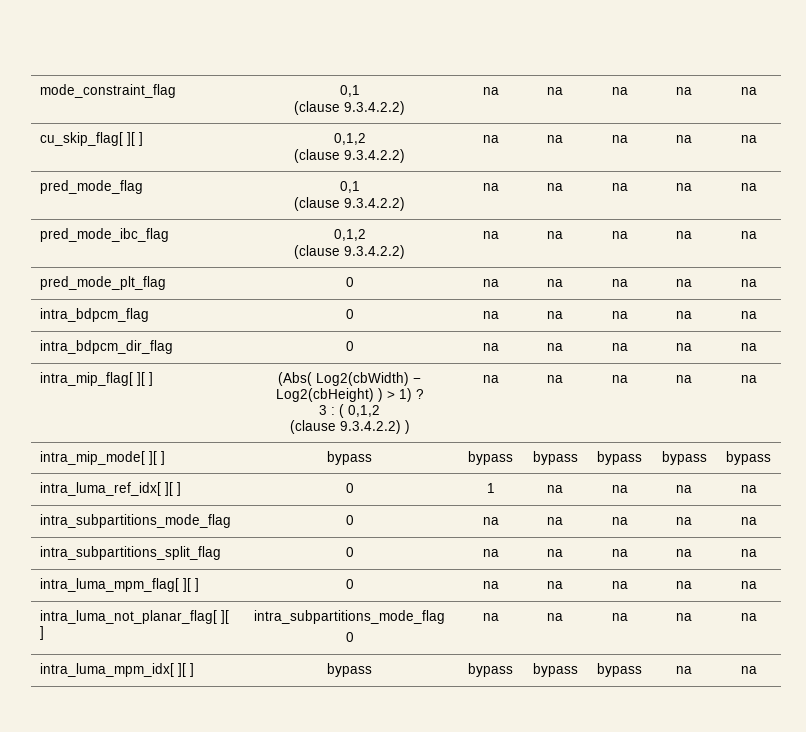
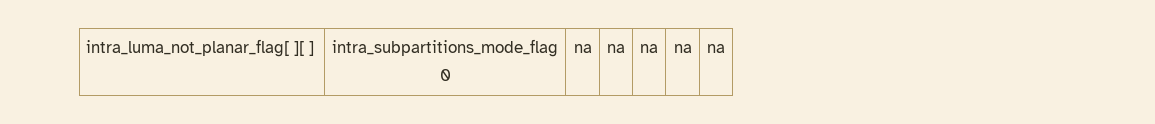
[40,84,177,98] [339,85,360,97] [294,101,405,115] [482,87,499,95] [547,87,563,95] [611,87,628,95] [676,87,692,95] [740,87,757,95] [40,132,144,146] [333,133,366,145] [294,149,405,163] [482,135,499,143] [547,135,563,143] [611,135,628,143] [676,135,692,143] [740,135,757,143] [40,180,144,194] [339,181,360,193] [294,197,405,211] [482,183,499,191] [547,183,563,191] [611,183,628,191] [676,183,692,191] [740,183,757,191] [40,228,170,242] [333,229,366,241] [294,245,405,259] [482,231,499,239] [547,231,563,239] [611,231,628,239] [676,231,692,239] [740,231,757,239] [40,276,167,290] [345,277,354,287] [482,279,499,287] [547,279,563,287] [611,279,628,287] [676,279,692,287] [740,279,757,287] [40,308,150,322] [345,309,354,319] [482,311,499,319] [547,311,563,319] [611,311,628,319] [676,311,692,319] [740,311,757,319] [40,340,174,354] [345,341,354,351] [482,343,499,351] [547,343,563,351] [611,343,628,351] [676,343,692,351] [740,343,757,351] [40,372,154,386] [278,372,421,386] [275,388,424,402] [319,404,380,418] [289,420,410,434] [482,375,499,383] [547,375,563,383] [611,375,628,383] [676,375,692,383] [740,375,757,383] [40,451,166,465] [327,451,372,465] [468,451,513,465] [532,451,578,465] [597,451,642,465] [661,451,707,465] [726,451,771,465] [40,482,182,496] [345,483,354,493] [486,483,495,493] [547,485,563,493] [611,485,628,493] [676,485,692,493] [740,485,757,493] [40,514,232,528] [345,515,354,525] [482,517,499,525] [547,517,563,525] [611,517,628,525] [676,517,692,525] [740,517,757,525] [40,546,222,560] [345,547,354,557] [482,549,499,557] [547,549,563,557] [611,549,628,557] [676,549,692,557] [740,549,757,557] [40,578,200,592] [345,579,354,589] [482,581,499,589] [547,581,563,589] [611,581,628,589] [676,581,692,589] [740,581,757,589] mode_constraint_flag | 0,1 // (clause 9.3.4.2.2) | na | na | na | na | na // cu_skip_flag[ ][ ] | 0,1,2 // (clause 9.3.4.2.2) | na | na | na | na | na // pred_mode_flag | 0,1 // (clause 9.3.4.2.2) | na | na | na | na | na // pred_mode_ibc_flag | 0,1,2 // (clause 9.3.4.2.2) | na | na | na | na | na // pred_mode_plt_flag | 0 | na | na | na | na | na // intra_bdpcm_flag | 0 | na | na | na | na | na // intra_bdpcm_dir_flag | 0 | na | na | na | na | na // intra_mip_flag[ ][ ] | (Abs( Log2(cbWidth) − Log2(cbHeight) ) > 1) ? // 3 : ( 0,1,2 // (clause 9.3.4.2.2) ) | na | na | na | na | na // intra_mip_mode[ ][ ] | bypass | bypass | bypass | bypass | bypass | bypass // intra_luma_ref_idx[ ][ ] | 0 | 1 | na | na | na | na // intra_subpartitions_mode_flag | 0 | na | na | na | na | na // intra_subpartitions_split_flag | 0 | na | na | na | na | na // intra_luma_mpm_flag[ ][ ] | 0 | na | na | na | na | na // -> (86, 48) none
[40,663,195,677] [327,663,372,677] [468,663,513,677] [532,663,578,677] [597,663,642,677] [676,666,692,674] [740,666,757,674] // intra_luma_mpm_idx[ ][ ] | bypass | bypass | bypass | bypass | na | na -> (725, 48) none

